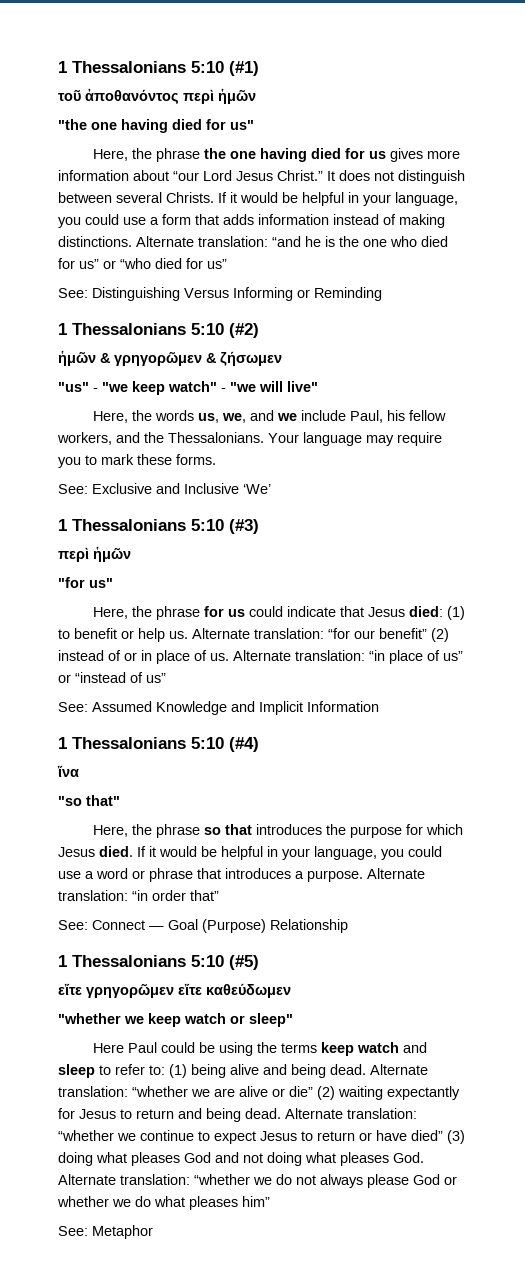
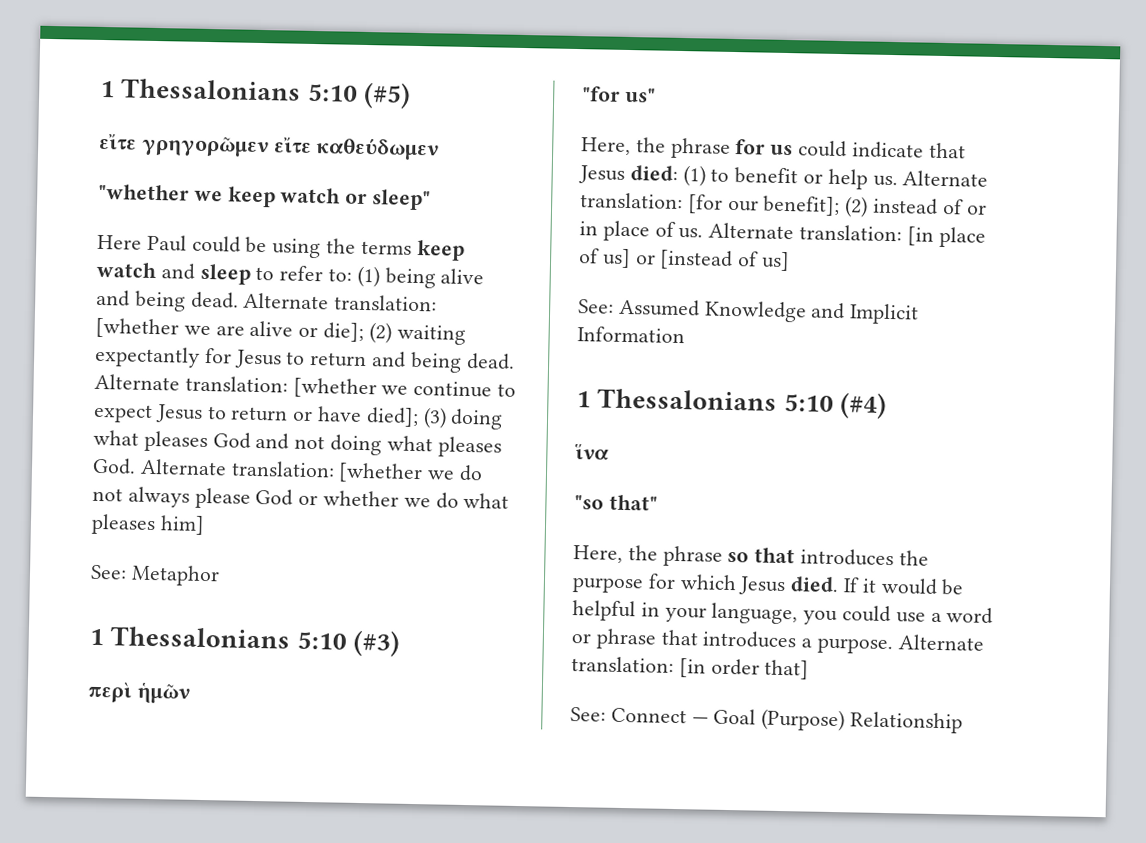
[58,61,259,76] [58,88,256,104] [58,119,254,133] [93,148,461,162] [58,170,465,184] [58,192,458,206] [58,214,445,228] [58,236,448,247] [58,258,227,269] [58,287,382,301] [58,323,259,338] [58,350,282,366] [58,381,318,395] [93,410,447,423] [57,432,442,446] [58,454,216,468] [58,483,271,494] 1 Thessalonians 5:10 (#1) // τοῦ ἀποθανόντος περὶ ἡμῶν // "the one having died for us" // Here, the phrase the one having died for us gives more information about “our Lord Jesus Christ.” It does not distinguish between several Christs. If it would be helpful in your language, you could use a form that adds information instead of making distinctions. Alternate translation: “and he is the one who died for us” or “who died for us” // See: Distinguishing Versus Informing or Reminding // 1 Thessalonians 5:10 (#2) // ἡμῶν & γρηγορῶμεν & ζήσωμεν // "us" - "we keep watch" - "we will live" // Here, the words us, we, and we include Paul, his fellow workers, and the Thessalonians. Your language may require you to mark these forms. // See: Exclusive and Inclusive ‘We’ -> [100,78,411,109] [99,132,440,161] [98,183,432,211] [97,234,465,261] [96,261,485,289] [96,289,438,312] [95,317,466,345] [94,345,515,373] [94,373,517,399] [93,403,504,430] [93,429,502,458] [92,457,484,484] [92,486,510,509] [91,513,205,536] [90,564,220,587] 1 Thessalonians 5:10 (#5) // εἴτε γρηγορῶμεν εἴτε καθεύδωμεν // "whether we keep watch or sleep" // Here Paul could be using the terms keep watch and sleep to refer to: (1) being alive and being dead. Alternate translation: [whether we are alive or die]; (2) waiting expectantly for Jesus to return and being dead. Alternate translation: [whether we continue to expect Jesus to return or have died]; (3) doing what pleases God and not doing what pleases God. Alternate translation: [whether we do not always please God or whether we do what pleases him] // See: Metaphor
[328,628,427,639] “for our benefit” -> [686,194,841,217] [for our benefit];
[369,650,463,664] [58,672,166,683] “in place of us” or “instead of us” -> [906,226,986,248] [579,248,791,272] [in place of us] or [instead of us]
[132,890,219,901] “in order that” -> [678,658,810,680] [in order that]
[58,955,259,970] [58,983,291,998] [58,1013,293,1027] [93,1042,428,1056] [58,1064,428,1078] [58,1086,460,1100] [58,1108,417,1122] [58,1130,465,1144] [58,1152,424,1166] [58,1174,457,1188] [57,1196,270,1210] [58,1225,153,1239] // 1 Thessalonians 5:10 (#5) // εἴτε γρηγορῶμεν εἴτε καθεύδωμεν // "whether we keep watch or sleep" // Here Paul could be using the terms keep watch and sleep to refer to: (1) being alive and being dead. Alternate translation: “whether we are alive or die” (2) waiting expectantly for Jesus to return and being dead. Alternate translation: “whether we continue to expect Jesus to return or have died” (3) doing what pleases God and not doing what pleases God. Alternate translation: “whether we do not always please God or whether we do what pleases him” // See: Metaphor -> (964, 722) none

